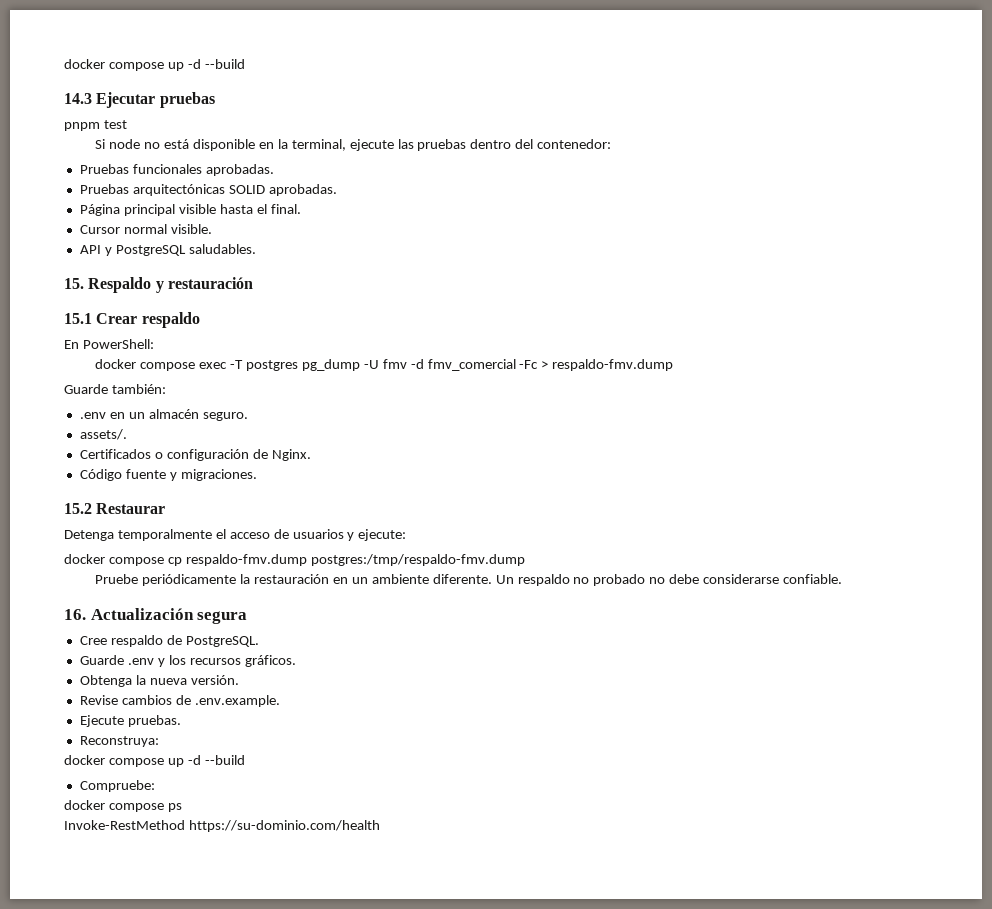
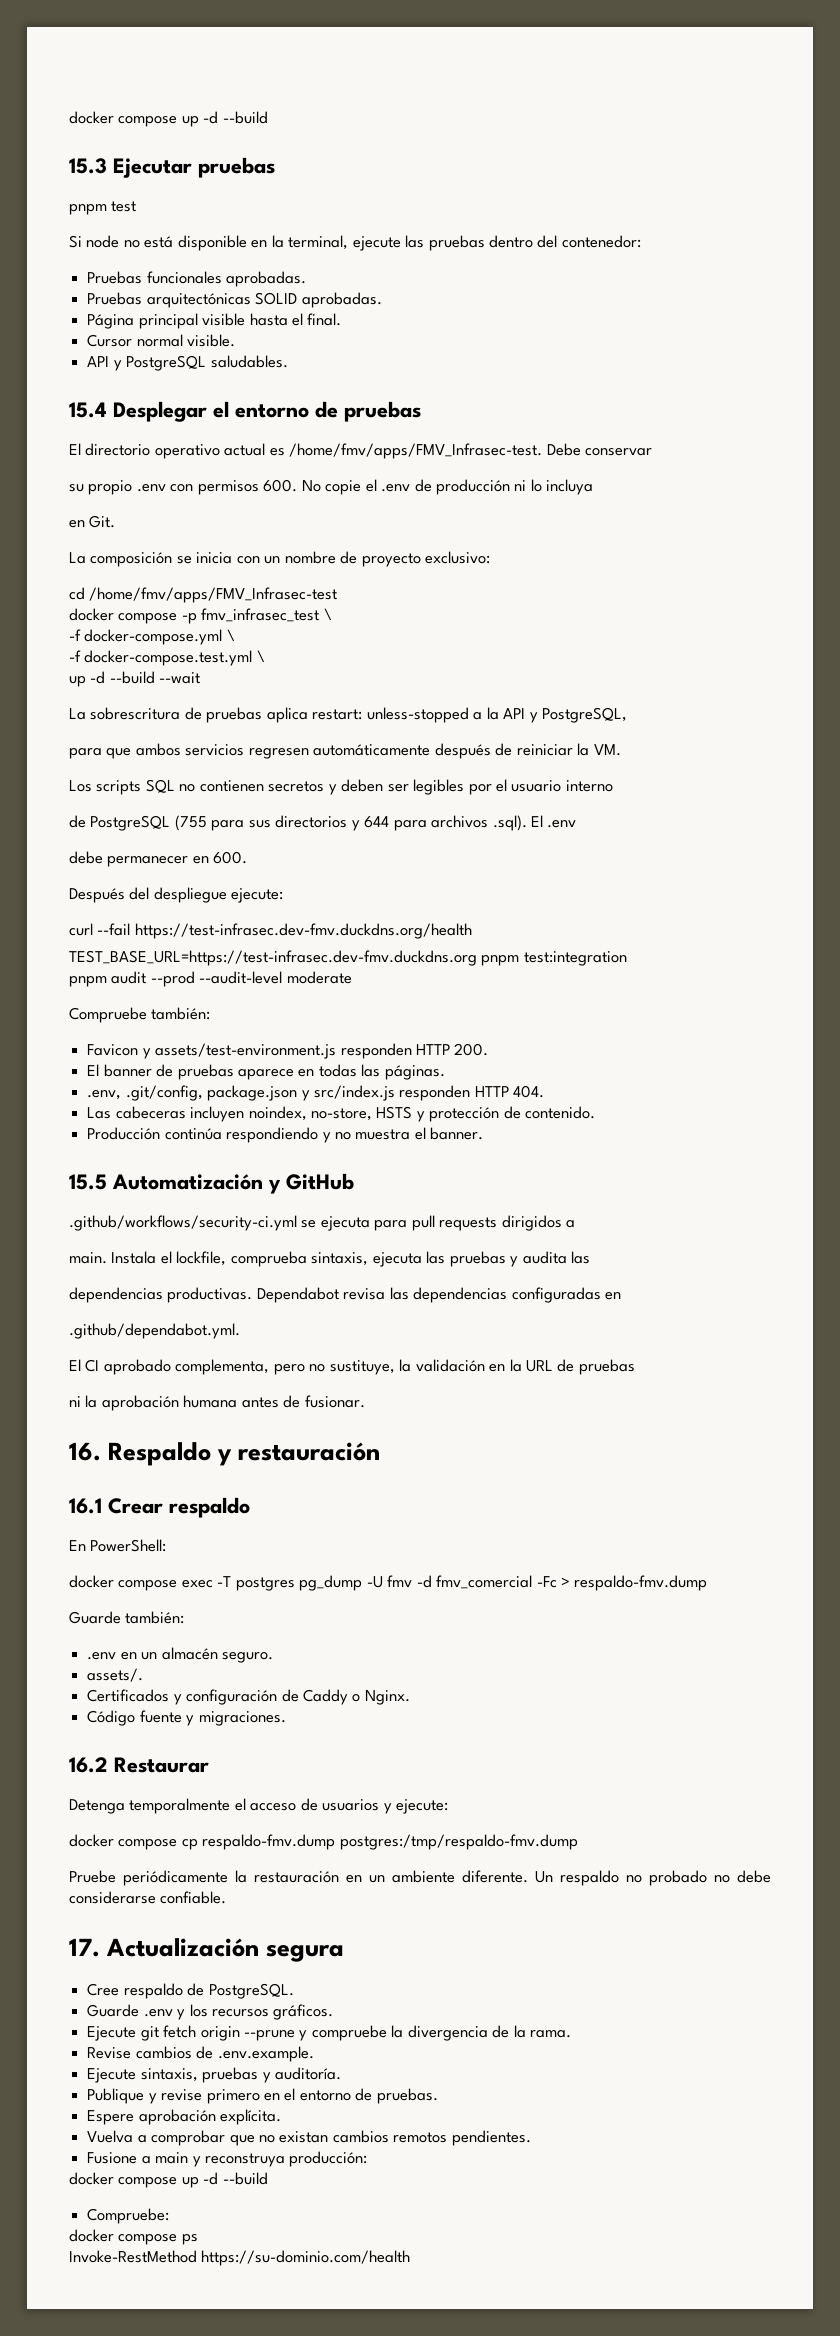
[64,59,245,71] [64,93,92,104] docker compose up -d --build // 14.3 -> [69,111,268,127] [69,158,107,174] docker compose up -d --build // 15.3
[64,278,84,289] 15. -> [69,401,421,422] [69,443,653,459] [69,479,594,495] [69,515,116,528] [69,551,491,567] [69,587,338,603] [69,608,332,624] [69,629,235,645] [69,650,265,666] [69,671,201,687] [69,707,628,723] [69,743,621,759] [69,779,613,795] [69,815,577,831] [69,851,248,867] [69,887,284,903] [69,923,472,939] [69,950,627,966] [69,971,352,987] [69,1007,211,1023] [87,1043,489,1059] [87,1064,445,1080] [87,1085,545,1101] [87,1106,596,1122] [87,1127,484,1143] [69,1173,354,1194] [69,1215,576,1231] [69,1251,591,1267] [69,1287,622,1303] [69,1323,240,1339] [69,1359,635,1375] [69,1395,365,1411] [69,1442,101,1461] 15.4 Desplegar el entorno de pruebas // El directorio operativo actual es /home/fmv/apps/FMV_Infrasec-test. Debe conservar // su propio .env con permisos 600. No copie el .env de producción ni lo incluya // en Git. // La composición se inicia con un nombre de proyecto exclusivo: // cd /home/fmv/apps/FMV_Infrasec-test // docker compose -p fmv_infrasec_test \ // -f docker-compose.yml \ // -f docker-compose.test.yml \ // up -d --build --wait // La sobrescritura de pruebas aplica restart: unless-stopped a la API y PostgreSQL, // para que ambos servicios regresen automáticamente después de reiniciar la VM. // Los scripts SQL no contienen secretos y deben ser legibles por el usuario interno // de PostgreSQL (755 para sus directorios y 644 para archivos .sql). El .env // debe permanecer en 600. // Después del despliegue ejecute: // curl --fail https://test-infrasec.dev-fmv.duckdns.org/health // TEST_BASE_URL=https://test-infrasec.dev-fmv.duckdns.org pnpm test:integration // pnpm audit --prod --audit-level moderate // Compruebe también: // Favicon y assets/test-environment.js responden HTTP 200. // El banner de pruebas aparece en todas las páginas. // .env, .git/config, package.json y src/index.js responden HTTP 404. // Las cabeceras incluyen noindex, no-store, HSTS y protección de contenido. // Producción continúa respondiendo y no muestra el banner. // 15.5 Automatización y GitHub // .github/workflows/security-ci.yml se ejecuta para pull requests dirigidos a // main. Instala el lockfile, comprueba sintaxis, ejecuta las pruebas y audita las // dependencias productivas. Dependabot revisa las dependencias configuradas en // .github/dependabot.yml. // El CI aprobado complementa, pero no sustituye, la validación en la URL de pruebas // ni la aprobación humana antes de fusionar. // 16.
[64,313,92,324] 15.1 -> [69,1498,102,1514] 16.1
[154,452,163,459] o -> [173,1694,182,1705] y
(268, 454) none -> [302,1689,361,1705] Caddy o
[64,503,92,514] 15.2 -> [69,1757,108,1773] 16.2
[64,609,86,620] 16. -> [69,1938,100,1957] 17.
[79,675,239,687] Obtenga la nueva versión. -> [87,2025,572,2041] Ejecute git fetch origin --prune y compruebe la divergencia de la rama.
[127,715,181,727] [79,736,159,747] pruebas. // Reconstruya: -> [140,2067,341,2083] [87,2088,438,2104] [87,2109,282,2125] [87,2130,531,2146] [87,2151,368,2167] sintaxis, pruebas y auditoría. // Publique y revise primero en el entorno de pruebas. // Espere aprobación explícita. // Vuelva a comprobar que no existan cambios remotos pendientes. // Fusione a main y reconstruya producción:

